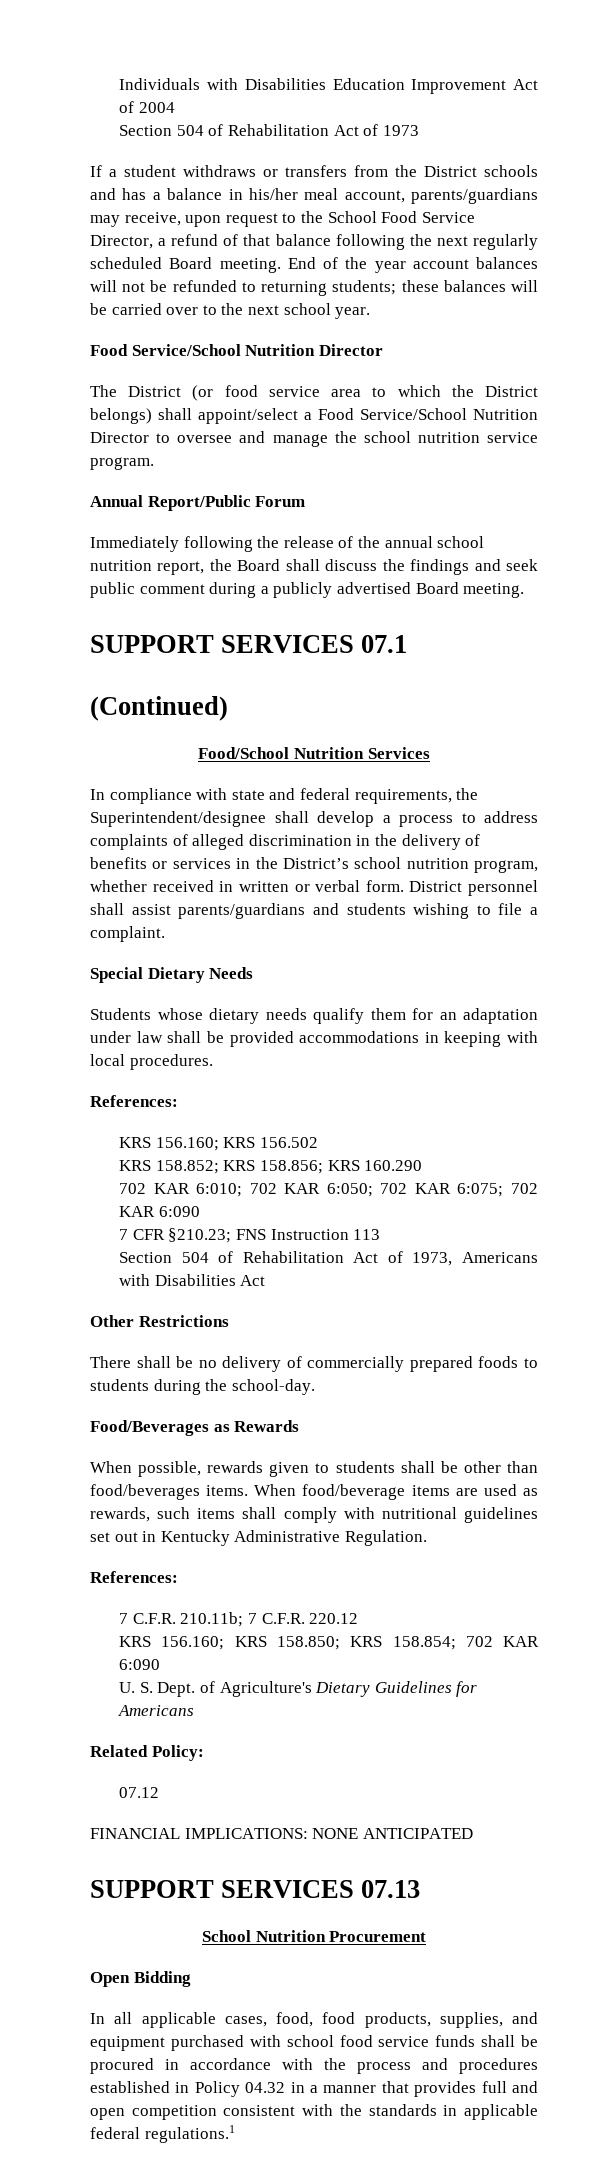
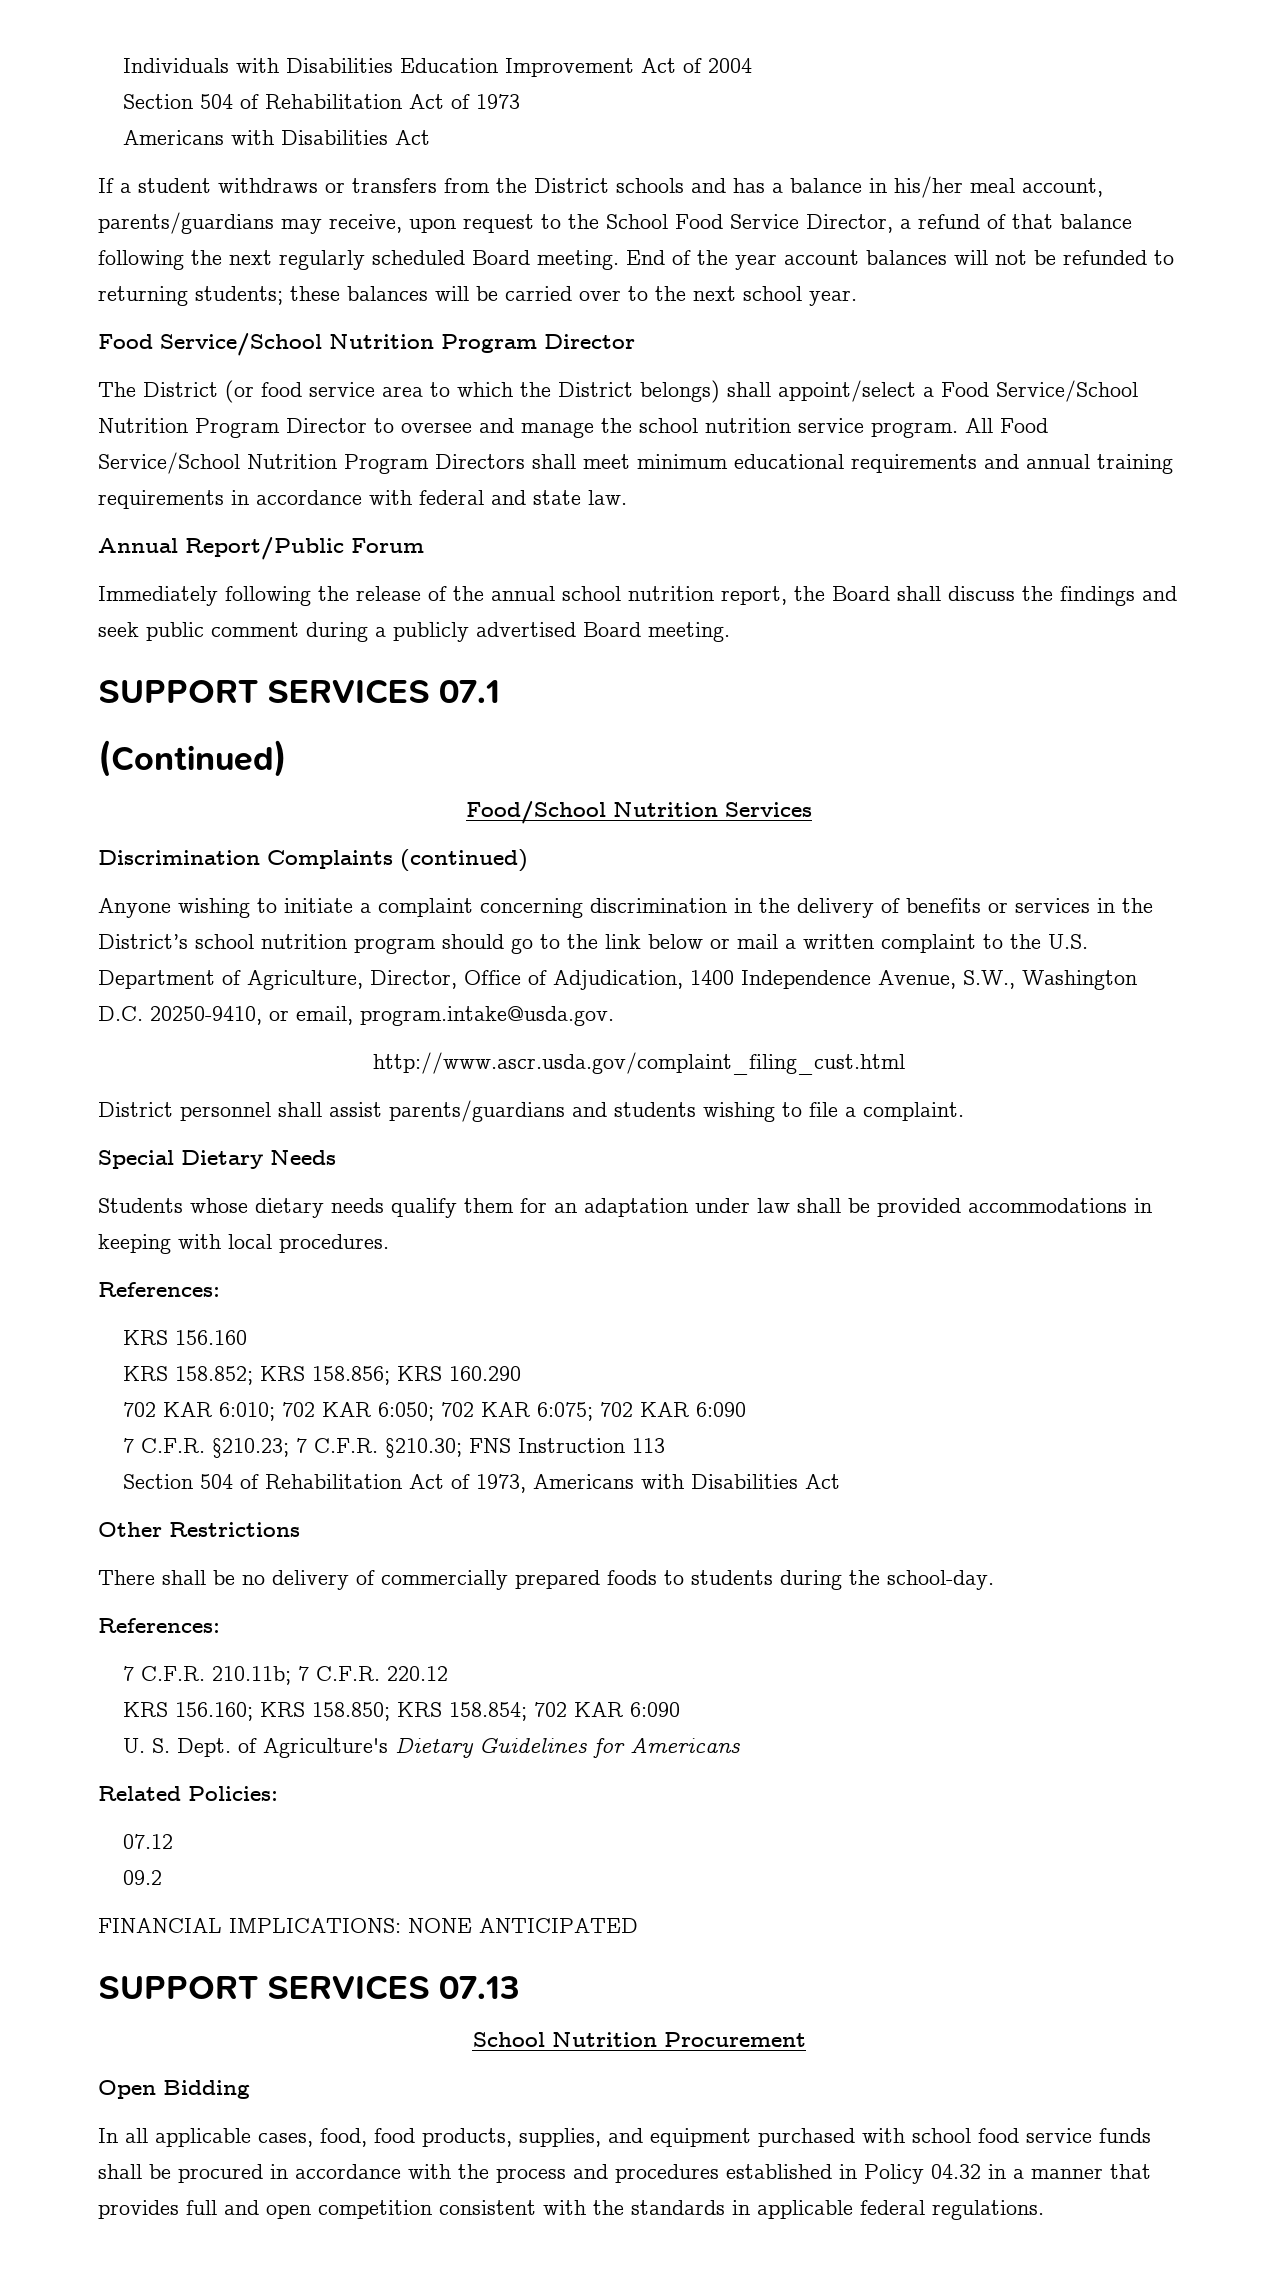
(419, 130) none -> [123,130,431,145] // Americans with Disabilities Act
(316, 350) none -> [441,334,537,353] Program
(538, 414) none -> [195,418,280,438] Program
(154, 463) none -> [965,418,1048,433] [98,452,1173,474] [98,490,627,509] All Food Service/School Nutrition Program Directors shall meet minimum educational requirements and annual training requirements in accordance with federal and state law.
[90,788,479,804] [90,811,538,827] [90,834,245,850] In compliance with state and federal requirements, the Superintendent/designee shall develop a process to address complaints of alleged -> [98,849,528,872] [98,898,583,918] Discrimination Complaints (continued) // Anyone wishing to initiate a complaint concerning
[474,860,538,873] [90,880,404,892] program, whether received in written or verbal form. -> [354,934,1088,954] [98,970,1137,990] [98,1006,614,1026] [373,1052,905,1075] program should go to the link below or mail a written complaint to the U.S. Department of Agriculture, Director, Office of Adjudication, 1400 Independence Avenue, S.W., Washington D.C. 20250-9410, or email, program.intake@usda.gov. // http://www.ascr.usda.gov/complaint_filing_cust.html //
[155,1137,319,1151] 156.160; KRS 156.502 -> [175,1330,248,1345] 156.160
[132,1228,232,1243] CFR §210.23; -> [141,1438,463,1458] C.F.R. §210.23; 7 C.F.R. §210.30;
[90,1420,300,1436] [90,1461,538,1477] [90,1484,539,1500] [90,1507,538,1523] [90,1530,427,1546] // Food/Beverages as Rewards // When possible, rewards given to students shall be other than food/beverages items. When food/beverage items are used as rewards, such items shall comply with nutritional guidelines set out in Kentucky Administrative Regulation. -> (994, 1580) none
[151,1745,204,1761] Policy: -> [188,1786,278,1801] Policies:
(160, 1792) none -> [123,1870,163,1885] // 09.2
[144,2125,235,2143] regulations.1 -> [932,2200,1044,2220] regulations.

